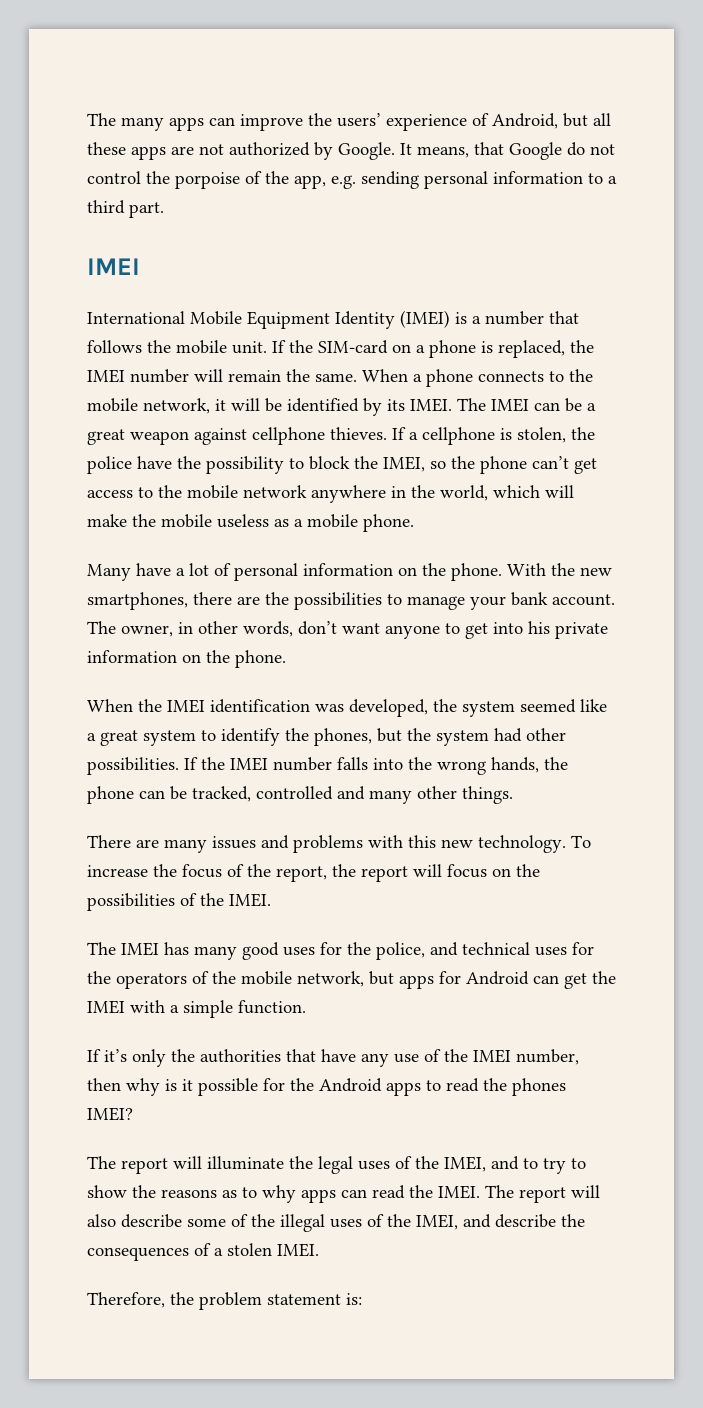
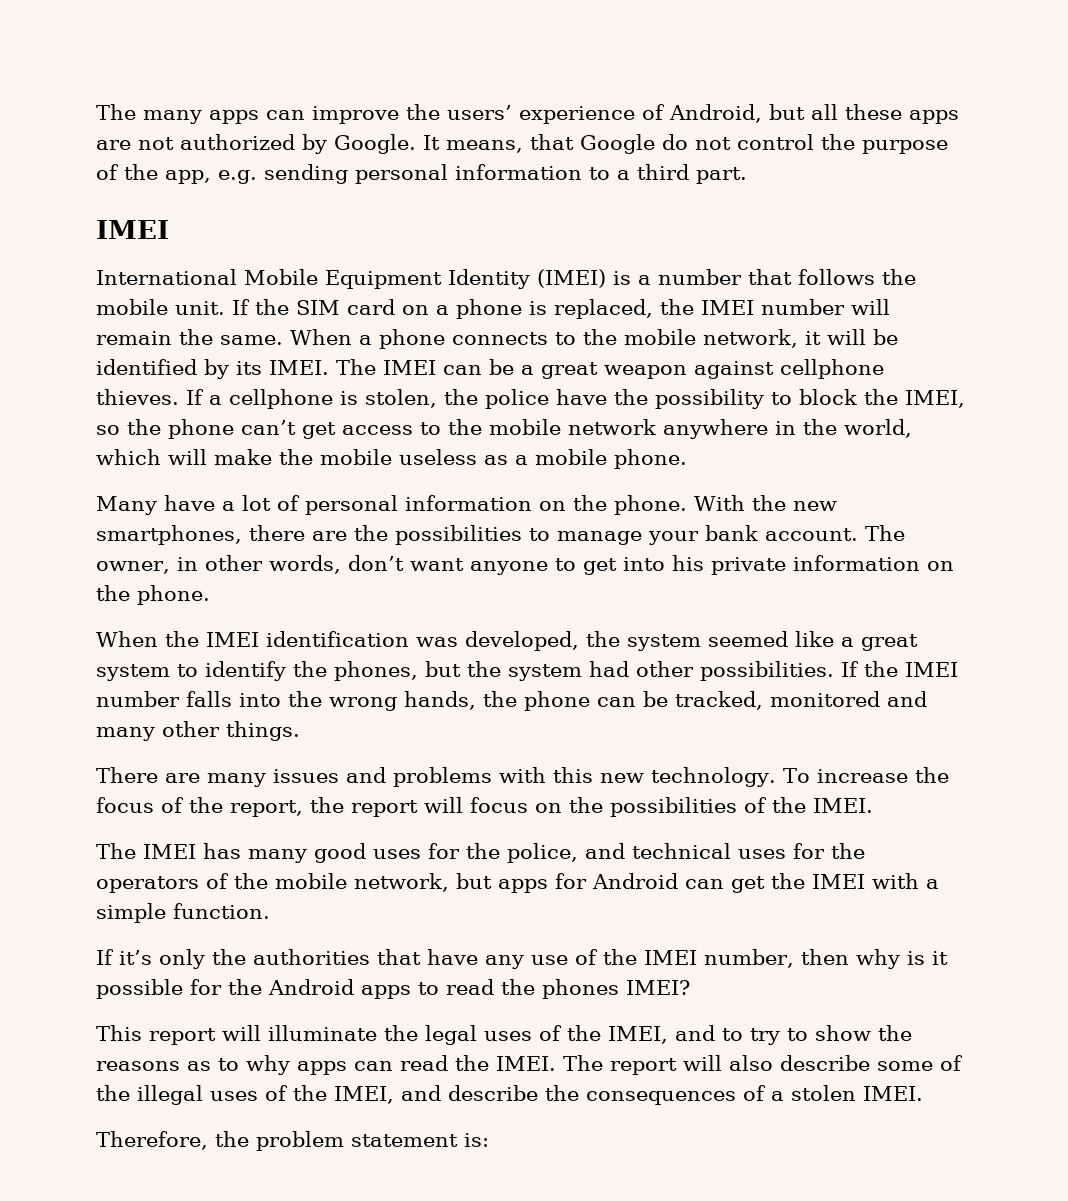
[175,172,240,189] porpoise -> [862,140,948,154] purpose
[318,340,388,354] SIM-card -> [296,299,395,315] SIM card
[256,786,333,800] controlled -> [770,691,880,707] monitored
[87,1156,116,1169] The -> [96,1025,142,1041] This

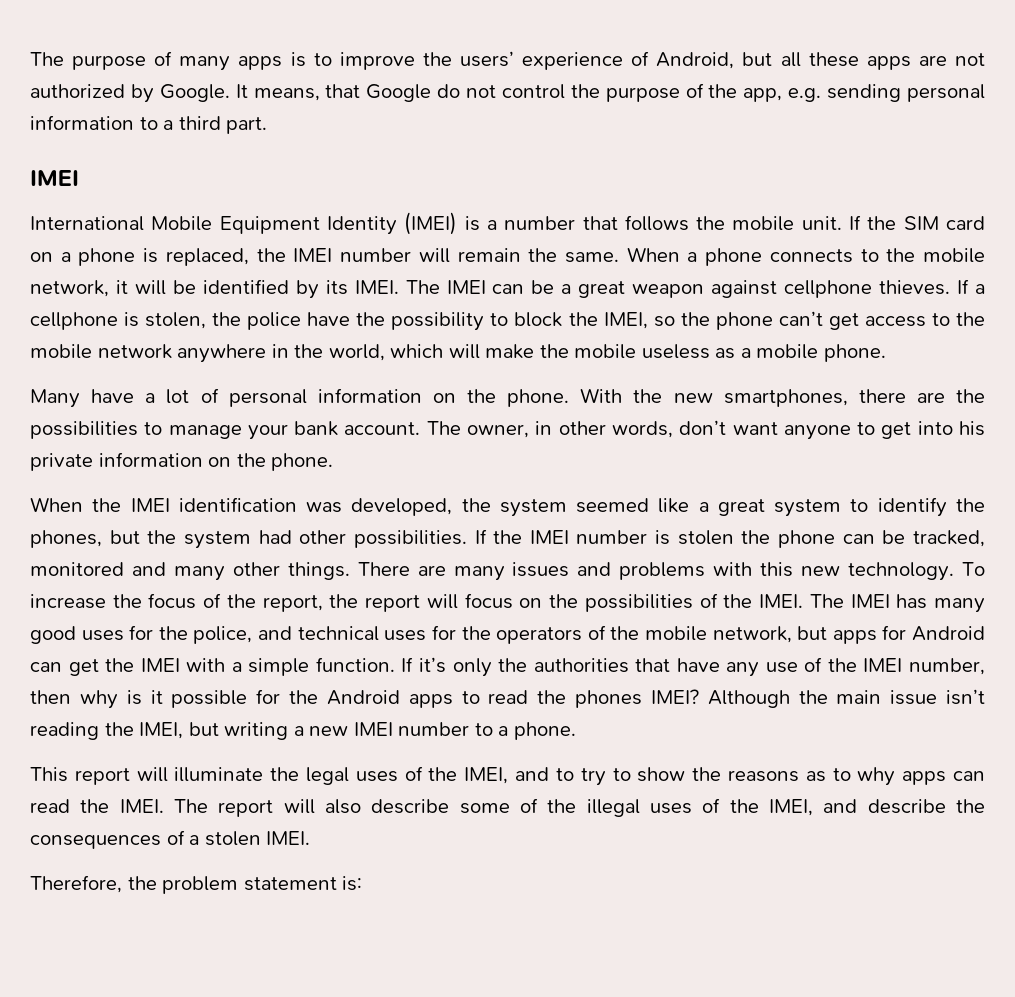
[96,104,305,124] The many apps can -> [30,51,332,71] The purpose of many apps is to
[186,691,476,711] falls into the wrong hands, -> [655,530,734,545] is stolen
(300, 731) // -> (350, 571) none
(873, 805) // -> (804, 601) none
(270, 911) // -> (395, 664) none
(690, 987) none -> [707,689,986,708] [30,722,576,740] Although the main issue isn’t reading the IMEI, but writing a new IMEI number to a phone.

